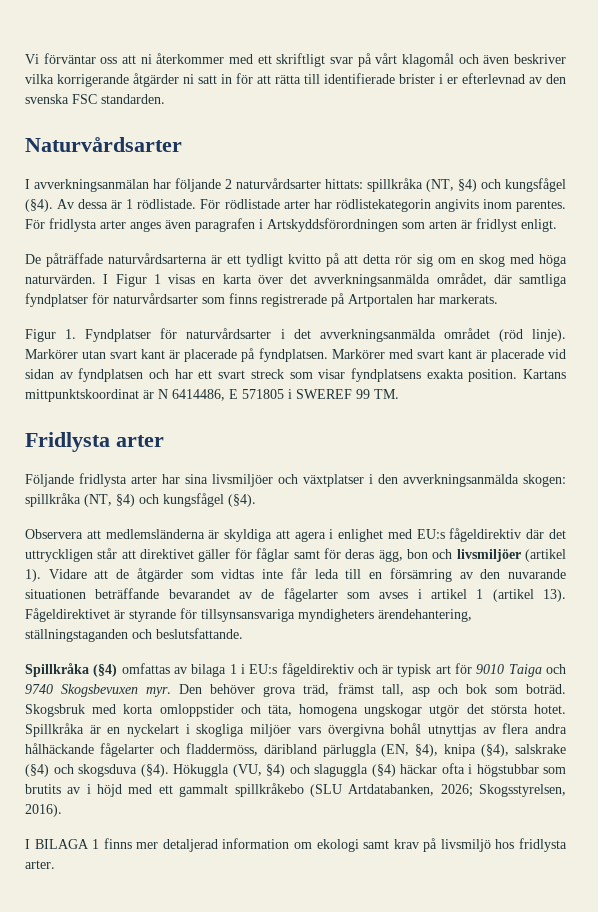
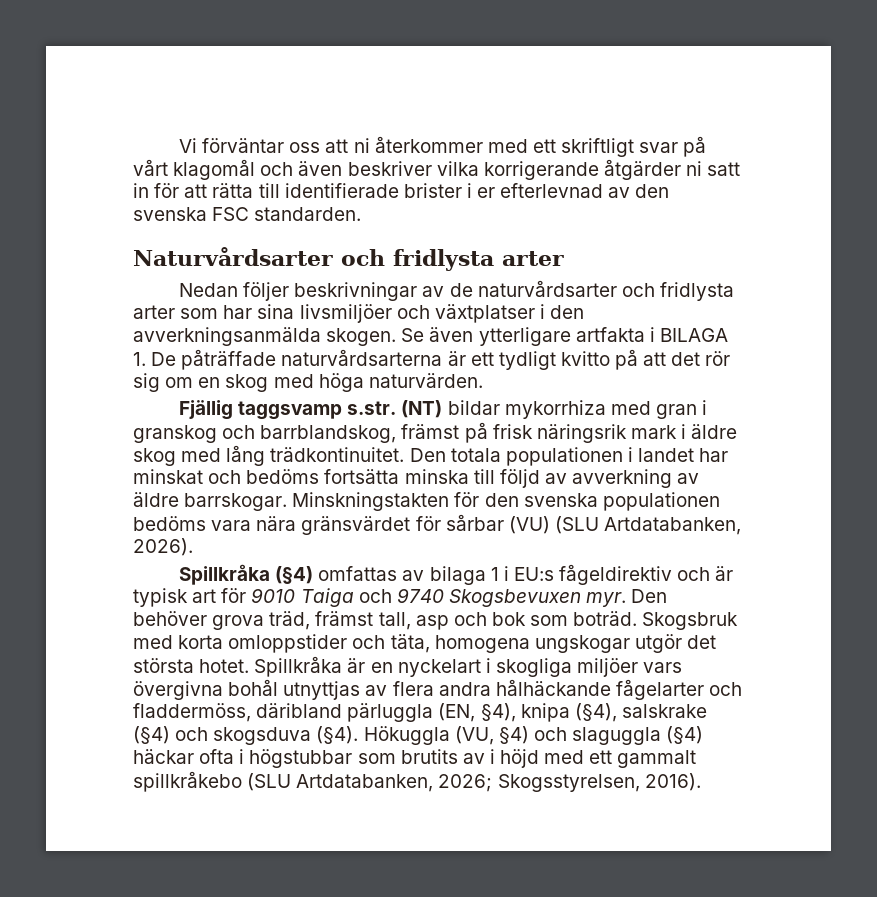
[25,178,566,192] [25,199,567,212] [25,218,557,232] // I avverkningsanmälan har följande 2 naturvårdsarter hittats: spillkråka (NT, §4) och kungsfågel (§4). Av dessa är 1 rödlistade. För rödlistade arter har rödlistekategorin angivits inom parentes. För fridlysta arter anges även paragrafen i Artskyddsförordningen som arten är fridlyst enligt. // -> [341,249,564,271] [179,280,734,301] [133,304,585,323] [133,327,728,346] [133,352,146,366] och fridlysta arter // Nedan följer beskrivningar av de naturvårdsarter och fridlysta arter som har sina livsmiljöer och växtplatser i den avverkningsanmälda skogen. Se även ytterligare artfakta i BILAGA 1.
[363,254,391,264] detta -> [671,352,701,366] det
[103,273,567,287] [25,293,498,307] [25,328,567,342] [25,348,566,362] [25,368,566,382] [25,389,399,402] [25,432,164,452] [25,473,566,487] [25,493,256,507] [25,528,566,542] [25,548,566,562] [25,568,567,582] [25,588,566,602] [25,608,472,622] [25,628,243,642] I Figur 1 visas en karta över det avverkningsanmälda området, där samtliga fyndplatser för naturvårdsarter som finns registrerade på Artportalen har markerats. // Figur 1. Fyndplatser för naturvårdsarter i det avverkningsanmälda området (röd linje). Markörer utan svart kant är placerade på fyndplatsen. Markörer med svart kant är placerade vid sidan av fyndplatsen och har ett svart streck som visar fyndplatsens exakta position. Kartans mittpunktskoordinat är N 6414486, E 571805 i SWEREF 99 TM. // Fridlysta arter // Följande fridlysta arter har sina livsmiljöer och växtplatser i den avverkningsanmälda skogen: spillkråka (NT, §4) och kungsfågel (§4). // Observera att medlemsländerna är skyldiga att agera i enlighet med EU:s fågeldirektiv där det uttryckligen står att direktivet gäller för fåglar samt för deras ägg, bon och livsmiljöer (artikel 1). Vidare att de åtgärder som vidtas inte får leda till en försämring av den nuvarande situationen beträffande bevarandet av de fågelarter som avses i artikel 1 (artikel 13). Fågeldirektivet är styrande för tillsynsansvariga myndigheters ärendehantering, ställningstaganden och beslutsfattande. -> [179,400,708,420] [133,422,738,443] [133,445,729,466] [133,469,700,488] [133,492,720,511] [133,514,742,535] [133,538,193,556] // Fjällig taggsvamp s.str. (NT) bildar mykorrhiza med gran i granskog och barrblandskog, främst på frisk näringsrik mark i äldre skog med lång trädkontinuitet. Den totala populationen i landet har minskat och bedöms fortsätta minska till följd av avverkning av äldre barrskogar. Minskningstakten för den svenska populationen bedöms vara nära gränsvärdet för sårbar (VU) (SLU Artdatabanken, 2026).
[25,838,567,852] [25,860,55,869] // I BILAGA 1 finns mer detaljerad information om ekologi samt krav på livsmiljö hos fridlysta arter. -> (701, 782) none

